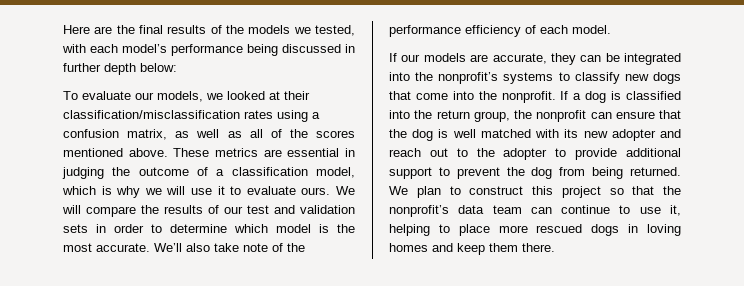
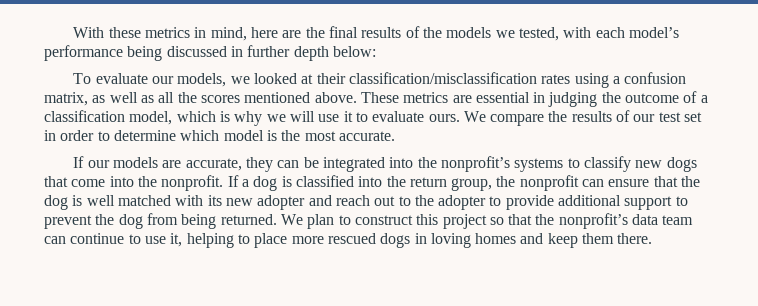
[63,25,90,34] Here -> [73,27,279,41] With these metrics in mind, here
[270,129,282,138] of -> (175, 97) none
[62,205,81,214] will -> (486, 116) none
[274,205,355,214] [63,224,88,233] and validation sets -> [684,112,703,122] set
[154,243,305,252] [389,25,611,37] We’ll also take note of the performance efficiency of each model. -> (395, 136) none

